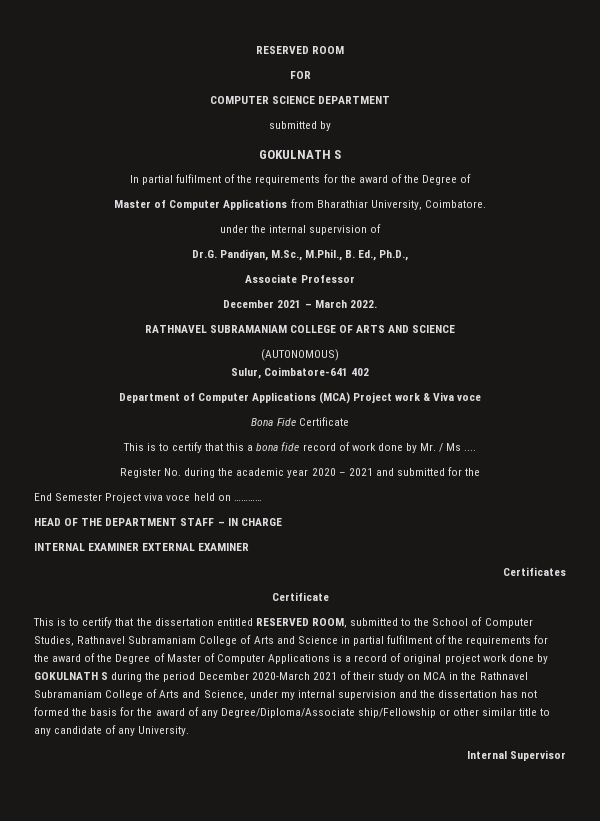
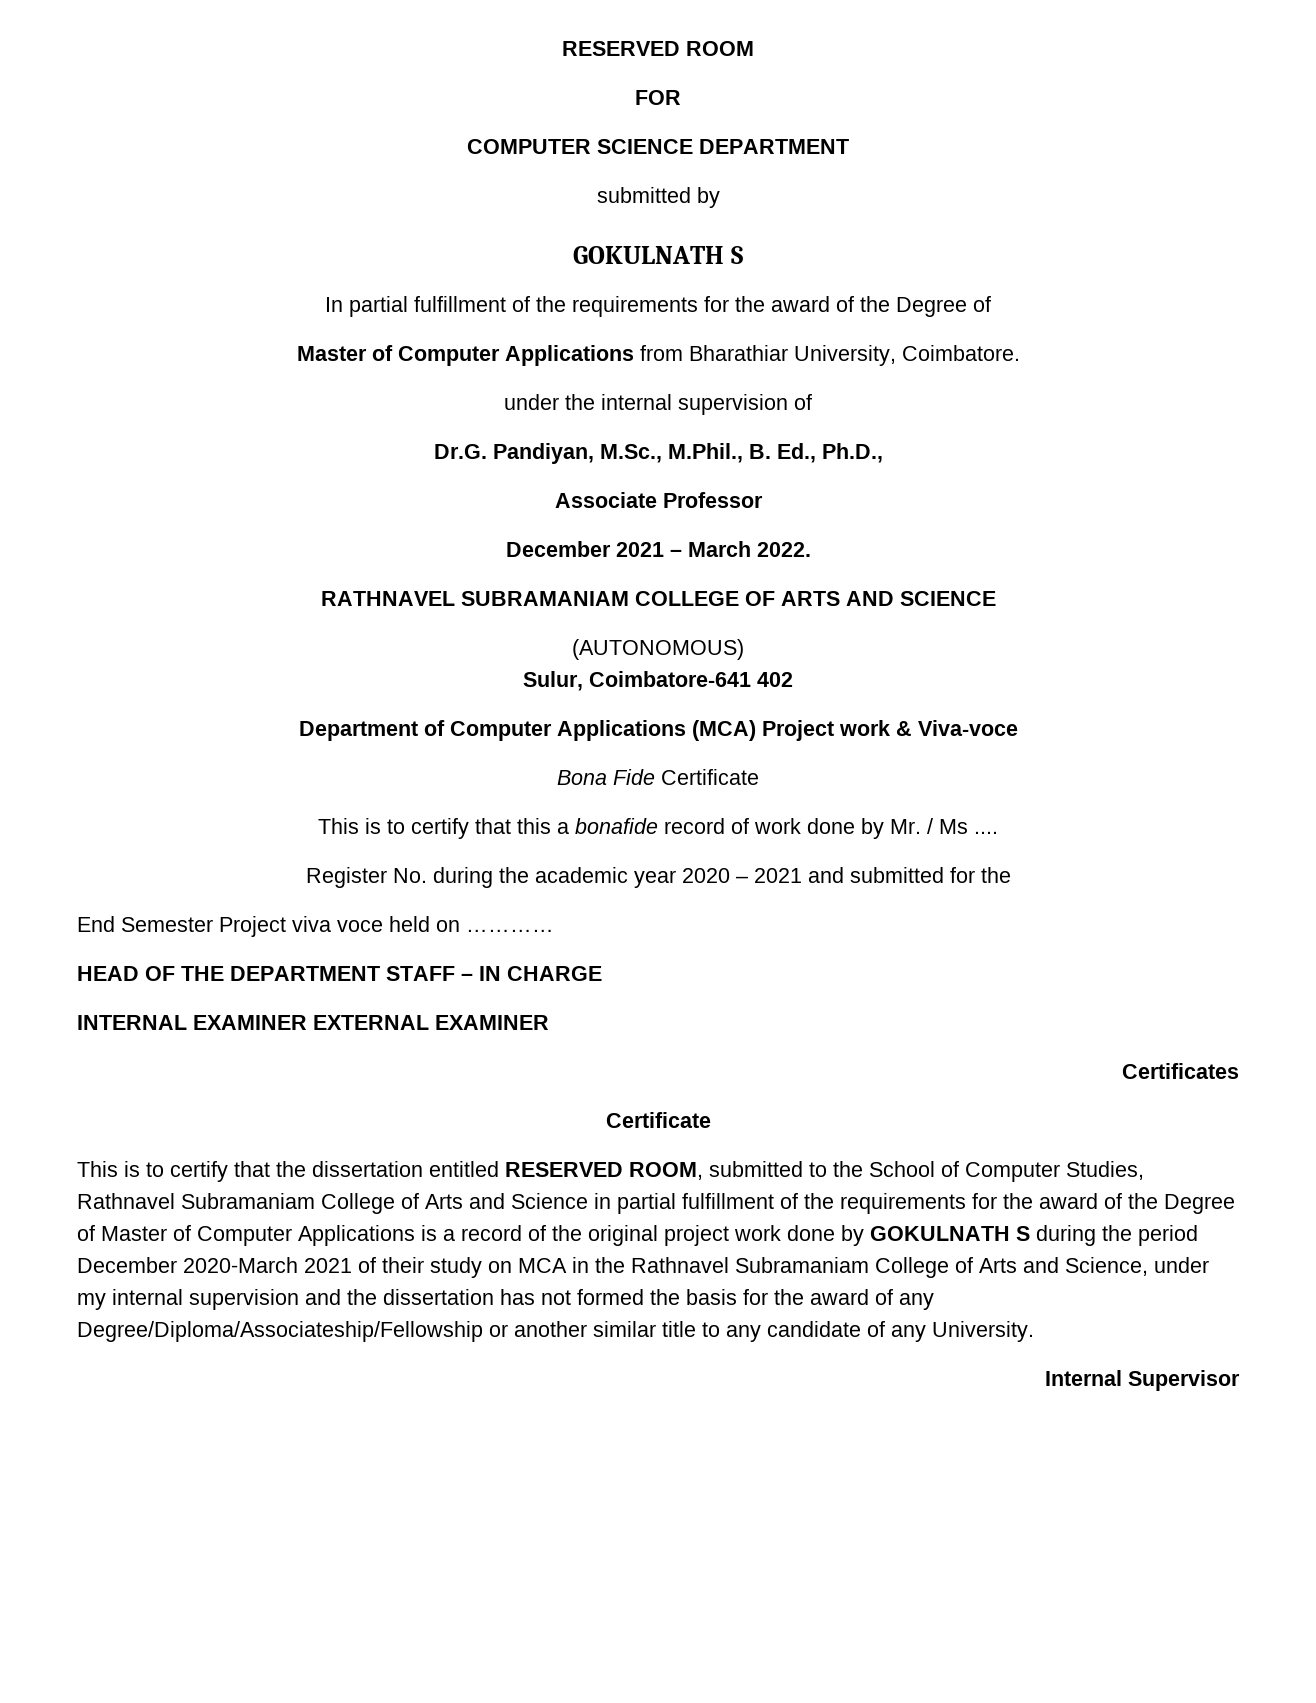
[176,174,222,183] fulfilment -> [414,296,506,312] fulfillment
[433,392,482,401] Viva voce -> [917,720,1018,736] Viva-voce
[256,442,300,451] bona fide -> [575,818,658,834] bonafide
[387,635,433,644] fulfilment -> [682,1193,774,1209] fulfillment
(402, 657) none -> [552,1225,582,1241] the
[220,708,480,718] Degree/Diploma/Associate ship/Fellowship or other -> [77,1321,587,1342] Degree/Diploma/Associateship/Fellowship or another

